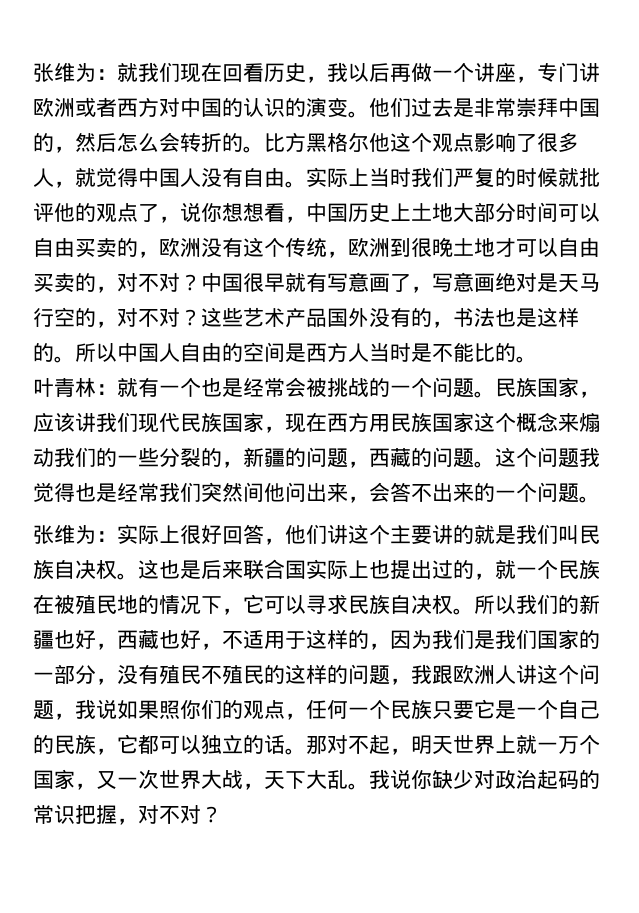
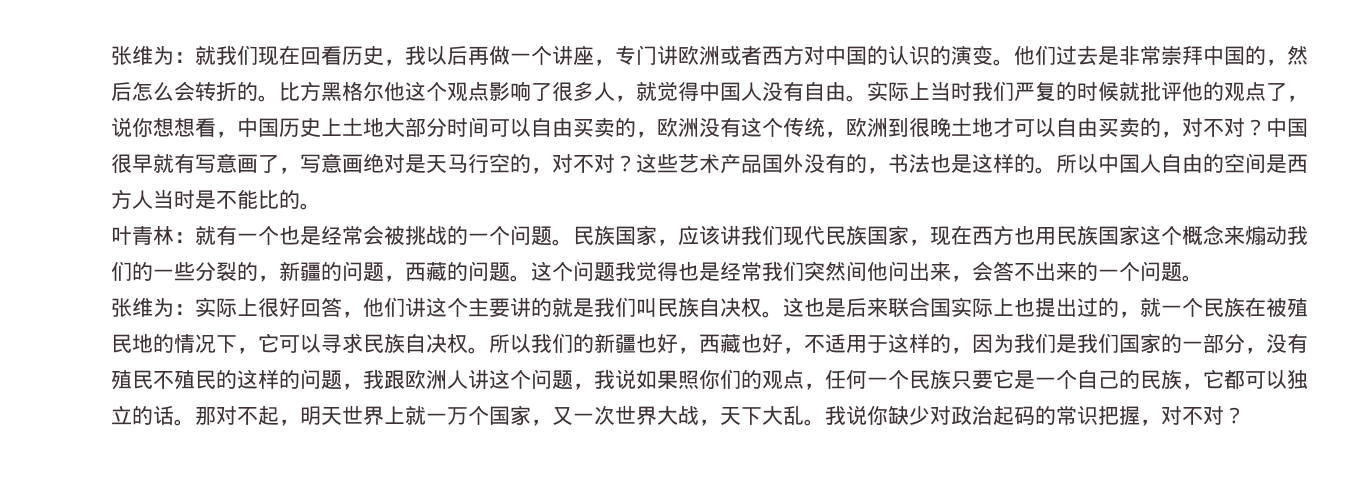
(369, 422) none -> [1014,226,1035,245] 也

